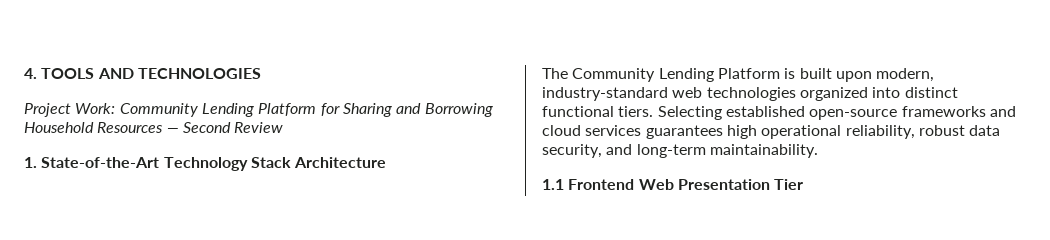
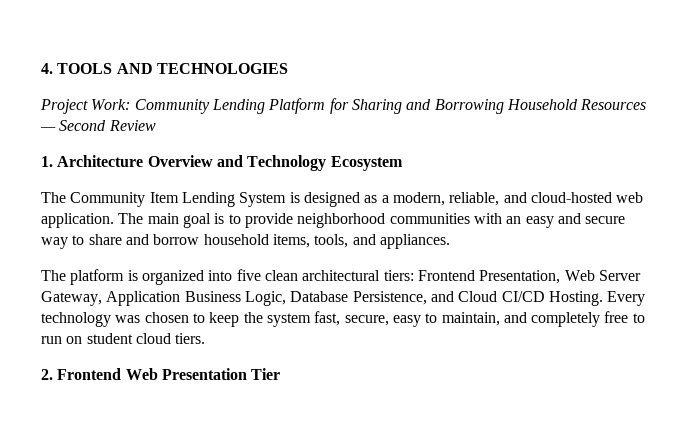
[41,157,387,171] [542,68,935,82] [542,87,958,101] [542,106,1016,120] [542,125,1001,139] [542,144,818,158] [542,179,564,190] State-of-the-Art Technology Stack Architecture // The Community Lending Platform is built upon modern, industry-standard web technologies organized into distinct functional tiers. Selecting established open-source frameworks and cloud services guarantees high operational reliability, robust data security, and long-term maintainability. // 1.1 -> [57,155,403,171] [41,192,644,207] [41,213,626,228] [41,234,450,249] [41,269,641,285] [41,291,646,306] [41,311,645,327] [41,333,206,344] [41,369,53,380] Architecture Overview and Technology Ecosystem // The Community Item Lending System is designed as a modern, reliable, and cloud-hosted web application. The main goal is to provide neighborhood communities with an easy and secure way to share and borrow household items, tools, and appliances. // The platform is organized into five clean architectural tiers: Frontend Presentation, Web Server Gateway, Application Business Logic, Database Persistence, and Cloud CI/CD Hosting. Every technology was chosen to keep the system fast, secure, easy to maintain, and completely free to run on student cloud tiers. // 2.

